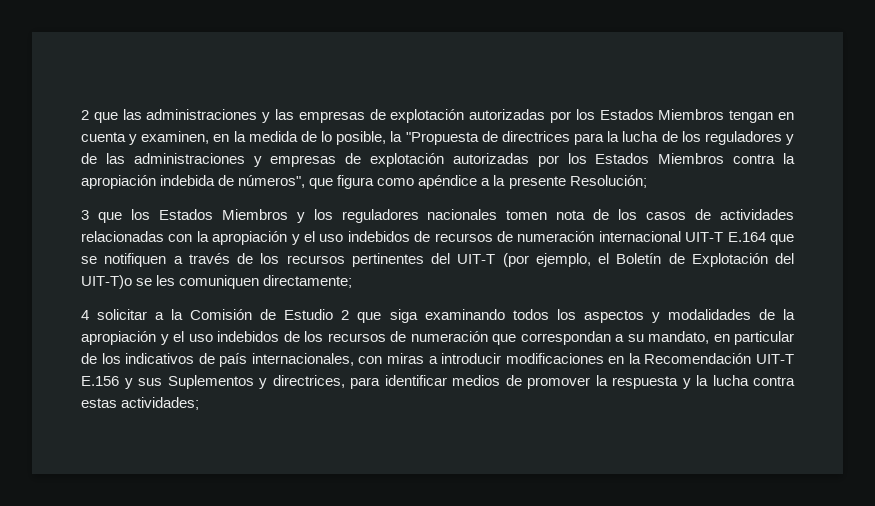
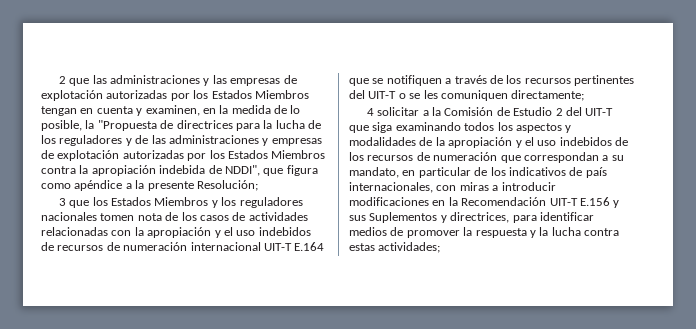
[238,175,306,188] números", -> [224,165,260,176] NDDI",
[502,253,794,267] [81,275,132,289] (por ejemplo, el Boletín de Explotación del UIT-T)o -> [398,93,406,99] o
(350, 315) none -> [565,107,614,116] del UIT-T

